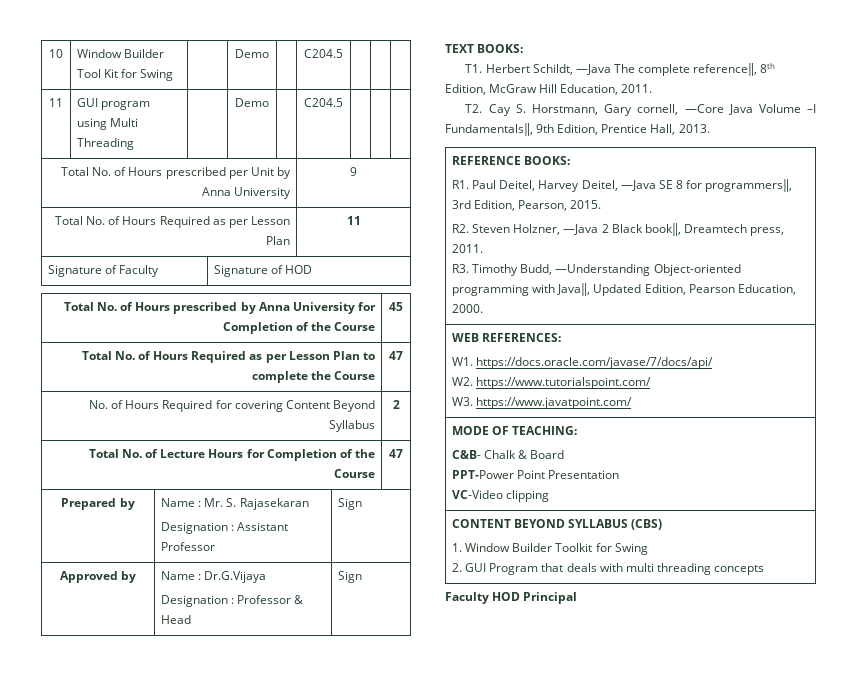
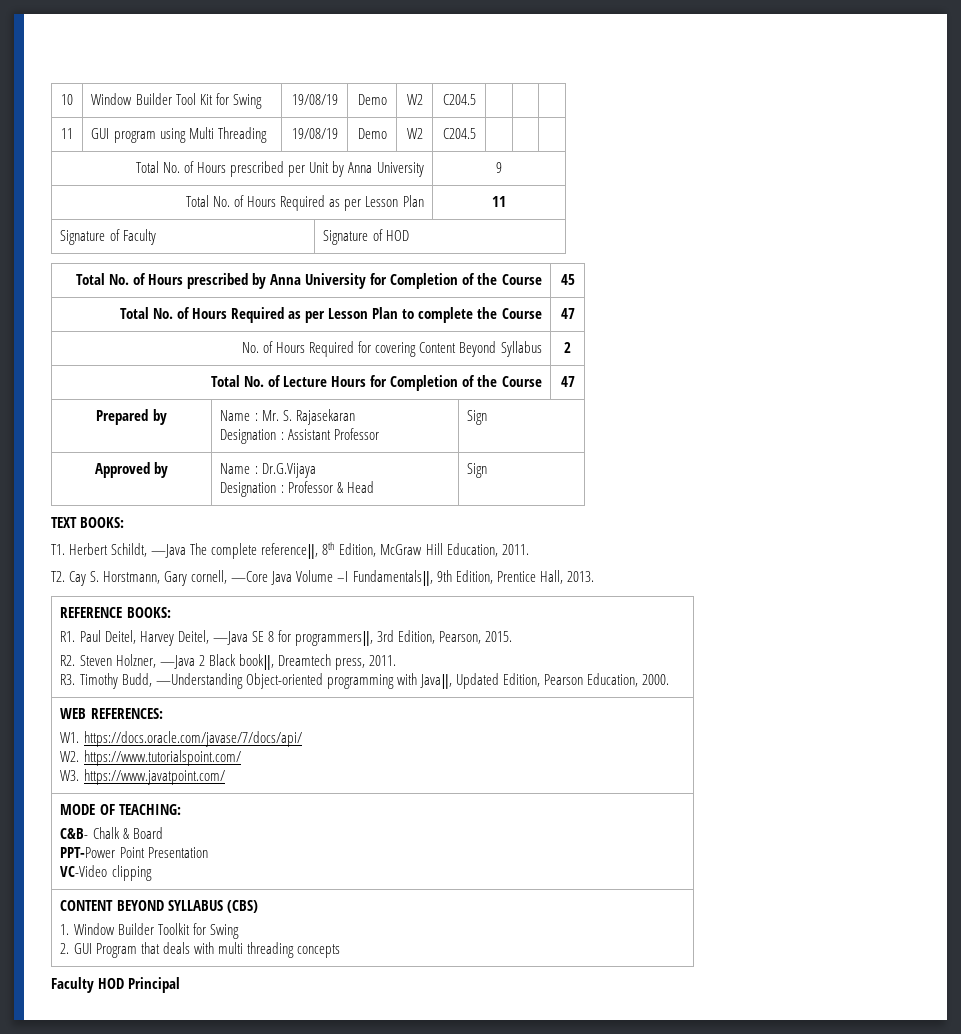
[235,49,269,58] | Demo | -> [291,94,338,105] [357,94,387,105] [406,94,423,105] 19/08/19 | Demo | W2
[235,98,269,107] | Demo | -> [291,128,338,139] [357,128,387,139] [406,128,423,139] 19/08/19 | Demo | W2

